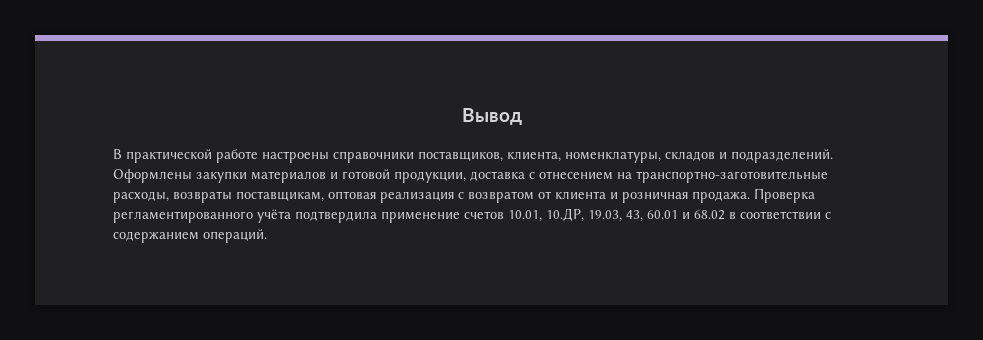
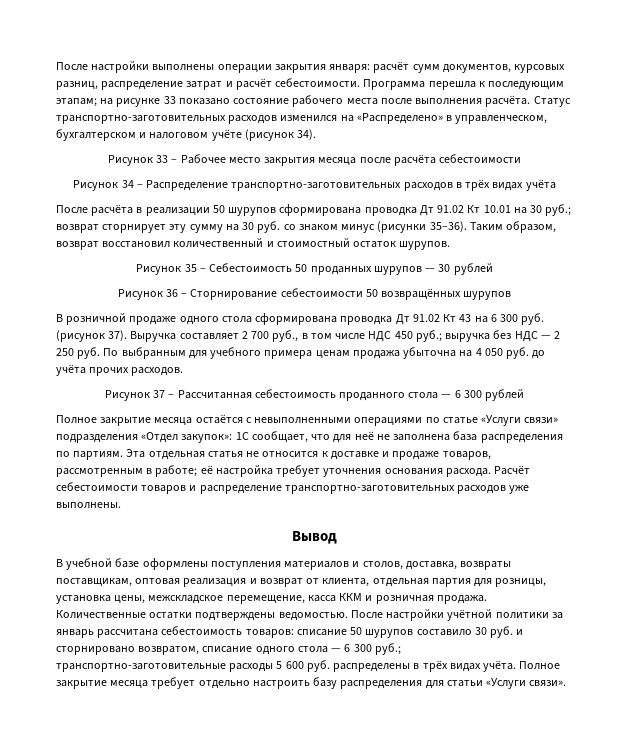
[461,108,522,125] [113,149,833,163] [113,169,828,183] [113,188,815,203] [113,208,831,223] [113,229,267,243] Вывод // В практической работе настроены справочники поставщиков, клиента, номенклатуры, складов и подразделений. Оформлены закупки материалов и готовой продукции, доставка с отнесением на транспортно-заготовительные расходы, возвраты поставщикам, оптовая реализация с возвратом от клиента и розничная продажа. Проверка регламентированного учёта подтвердила применение счетов 10.01, 10.ДР, 19.03, 43, 60.01 и 68.02 в соответствии с содержанием операций. -> [56,61,566,73] [56,78,565,90] [56,95,571,107] [56,113,548,124] [56,129,317,141] [107,154,522,166] [73,179,556,191] [56,204,572,216] [56,221,557,233] [56,238,451,250] [136,263,493,275] [117,288,512,300] [56,313,545,325] [56,330,561,342] [56,347,546,359] [56,364,184,376] [104,389,525,401] [56,414,559,426] [56,431,563,443] [56,449,491,460] [56,465,531,477] [56,482,530,494] [56,502,121,509] [292,531,337,544] [56,558,512,570] [56,578,547,587] [56,593,487,604] [56,609,563,621] [56,626,524,638] [56,643,401,655] [56,660,561,672] [56,677,567,689] После настройки выполнены операции закрытия января: расчёт сумм документов, курсовых разниц, распределение затрат и расчёт себестоимости. Программа перешла к последующим этапам; на рисунке 33 показано состояние рабочего места после выполнения расчёта. Статус транспортно-заготовительных расходов изменился на «Распределено» в управленческом, бухгалтерском и налоговом учёте (рисунок 34). // Рисунок 33 – Рабочее место закрытия месяца после расчёта себестоимости // Рисунок 34 – Распределение транспортно-заготовительных расходов в трёх видах учёта // После расчёта в реализации 50 шурупов сформирована проводка Дт 91.02 Кт 10.01 на 30 руб.; возврат сторнирует эту сумму на 30 руб. со знаком минус (рисунки 35–36). Таким образом, возврат восстановил количественный и стоимостный остаток шурупов. // Рисунок 35 – Себестоимость 50 проданных шурупов — 30 рублей // Рисунок 36 – Сторнирование себестоимости 50 возвращённых шурупов // В розничной продаже одного стола сформирована проводка Дт 91.02 Кт 43 на 6 300 руб. (рисунок 37). Выручка составляет 2 700 руб., в том числе НДС 450 руб.; выручка без НДС — 2 250 руб. По выбранным для учебного примера ценам продажа убыточна на 4 050 руб. до учёта прочих расходов. // Рисунок 37 – Рассчитанная себестоимость проданного стола — 6 300 рублей // Полное закрытие месяца остаётся с невыполненными операциями по статье «Услуги связи» подразделения «Отдел закупок»: 1С сообщает, что для неё не заполнена база распределения по партиям. Эта отдельная статья не относится к доставке и продаже товаров, рассмотренным в работе; её настройка требует уточнения основания расхода. Расчёт себестоимости товаров и распределение транспортно-заготовительных расходов уже выполнены. // Вывод // В учебной базе оформлены поступления материалов и столов, доставка, возвраты поставщикам, оптовая реализация и возврат от клиента, отдельная партия для розницы, установка цены, межскладское перемещение, касса ККМ и розничная продажа. Количественные остатки подтверждены ведомостью. После настройки учётной политики за январь рассчитана себестоимость товаров: списание 50 шурупов составило 30 руб. и сторнировано возвратом, списание одного стола — 6 300 руб.; транспортно-заготовительные расходы 5 600 руб. распределены в трёх видах учёта. Полное закрытие месяца требует отдельно настроить базу распределения для статьи «Услуги связи».

